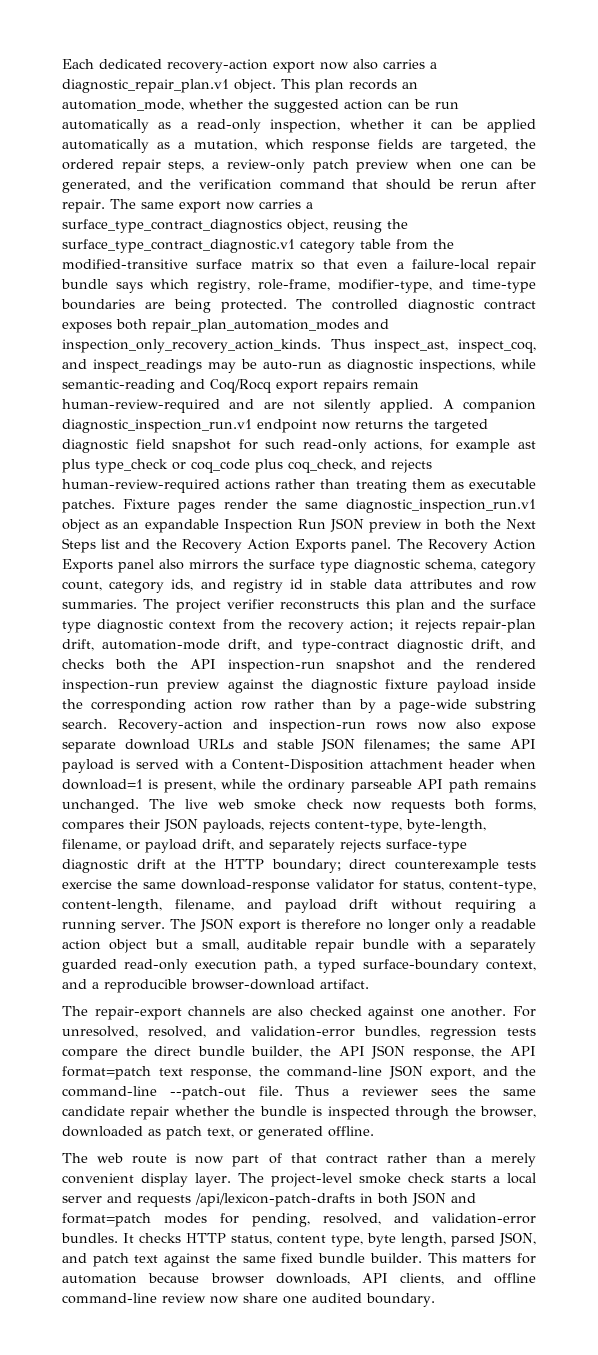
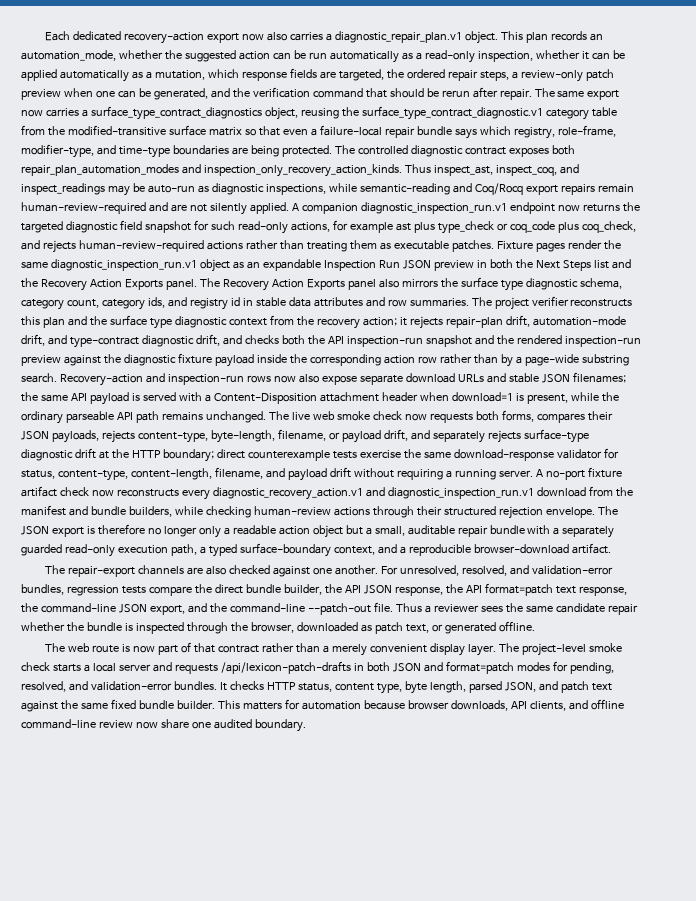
(165, 925) none -> [535,467,622,480] [21,486,633,500] [21,505,595,519] A no-port fixture artifact check now reconstructs every diagnostic_recovery_action.v1 and diagnostic_inspection_run.v1 download from the manifest and bundle builders, while checking human-review actions through their structured rejection envelope.

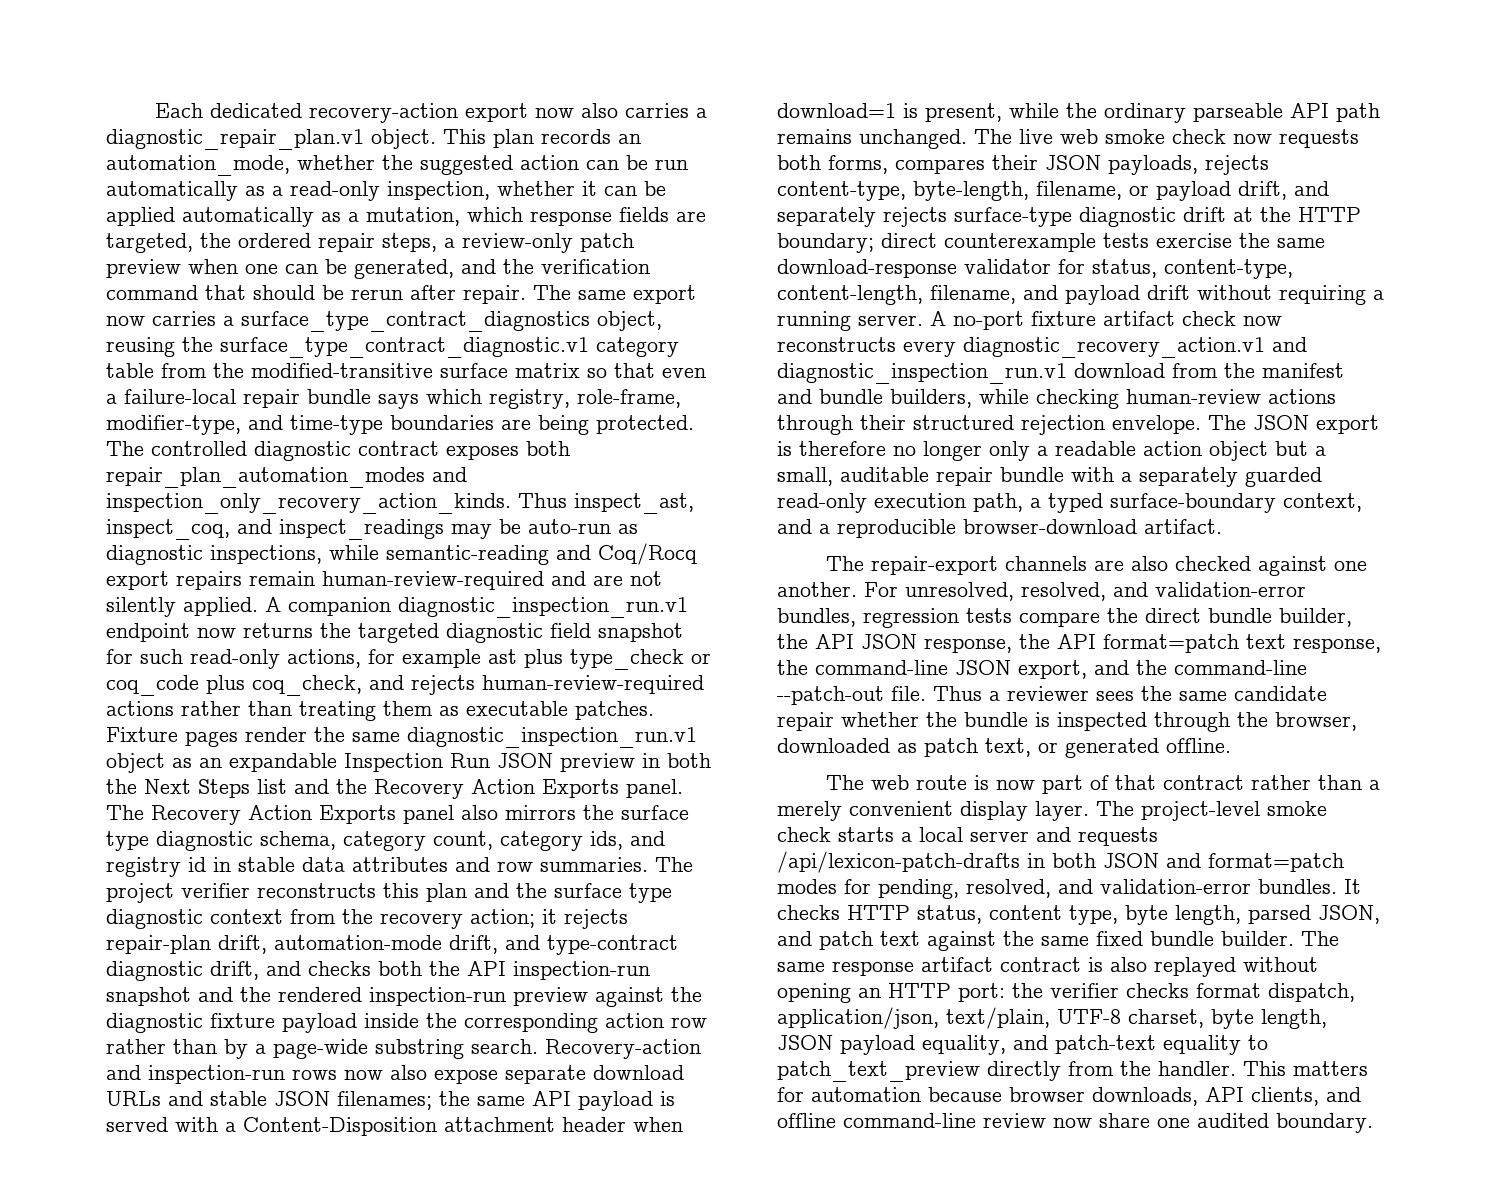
(215, 704) none -> [1301,931,1339,946] [777,957,1318,977] [777,983,1355,1003] [777,1007,1327,1029] [777,1035,1268,1055] [777,1061,1236,1082] The same response artifact contract is also replayed without opening an HTTP port: the verifier checks format dispatch, application/json, text/plain, UTF-8 charset, byte length, JSON payload equality, and patch-text equality to patch_text_preview directly from the handler.

